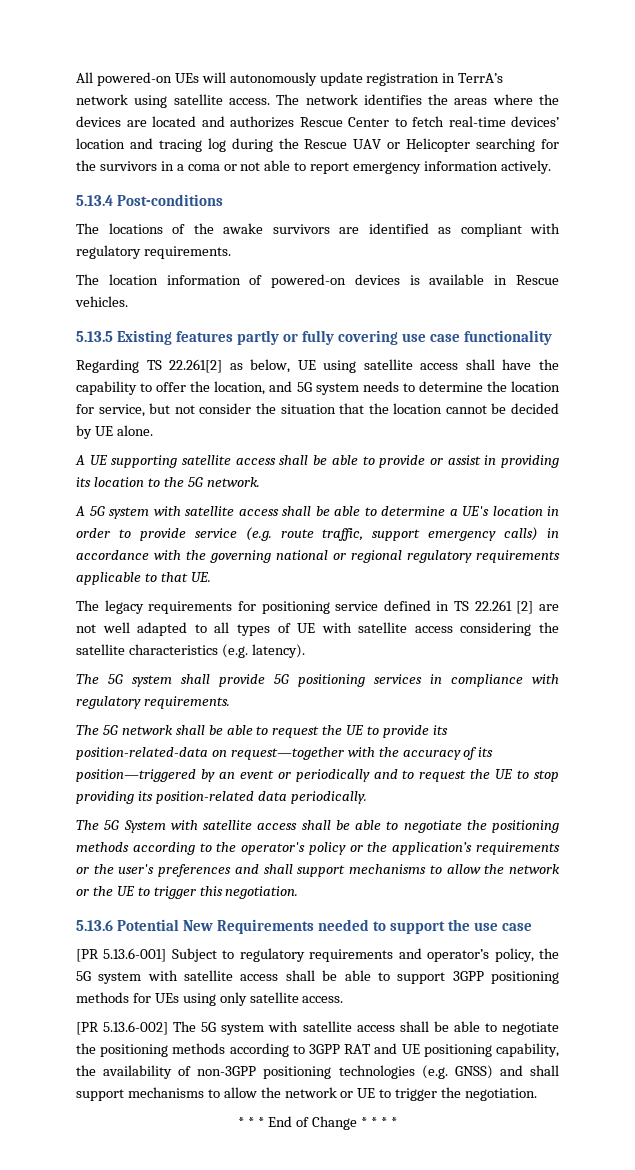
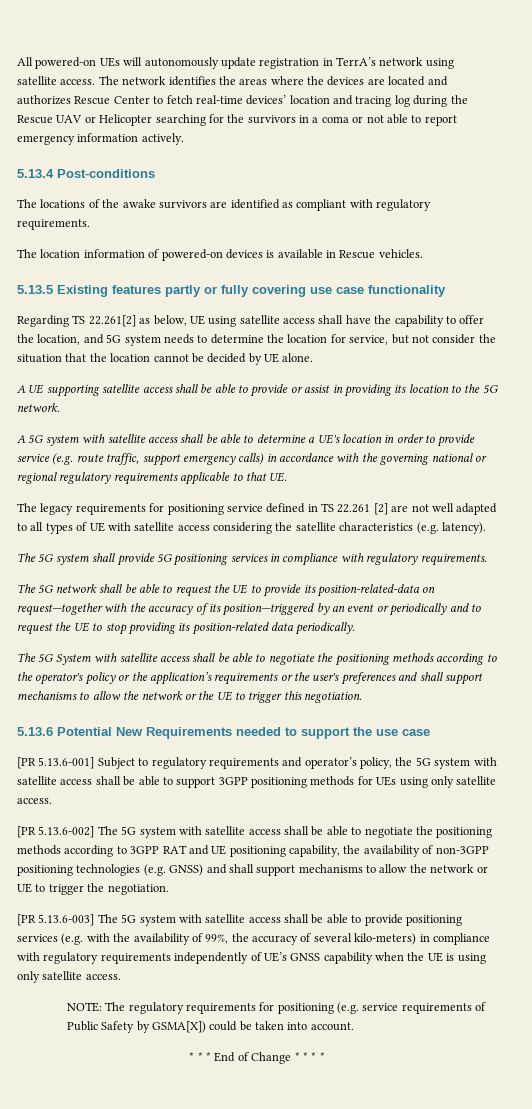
(538, 1094) none -> [17,914,462,926] [17,933,490,945] [17,952,486,964] [17,971,121,983] [66,1002,487,1014] [66,1021,354,1033] // [PR 5.13.6-003] The 5G system with satellite access shall be able to provide positioning services (e.g. with the availability of 99%, the accuracy of several kilo-meters) in compliance with regulatory requirements independently of UE’s GNSS capability when the UE is using only satellite access. // NOTE: The regulatory requirements for positioning (e.g. service requirements of Public Safety by GSMA[X]) could be taken into account.

